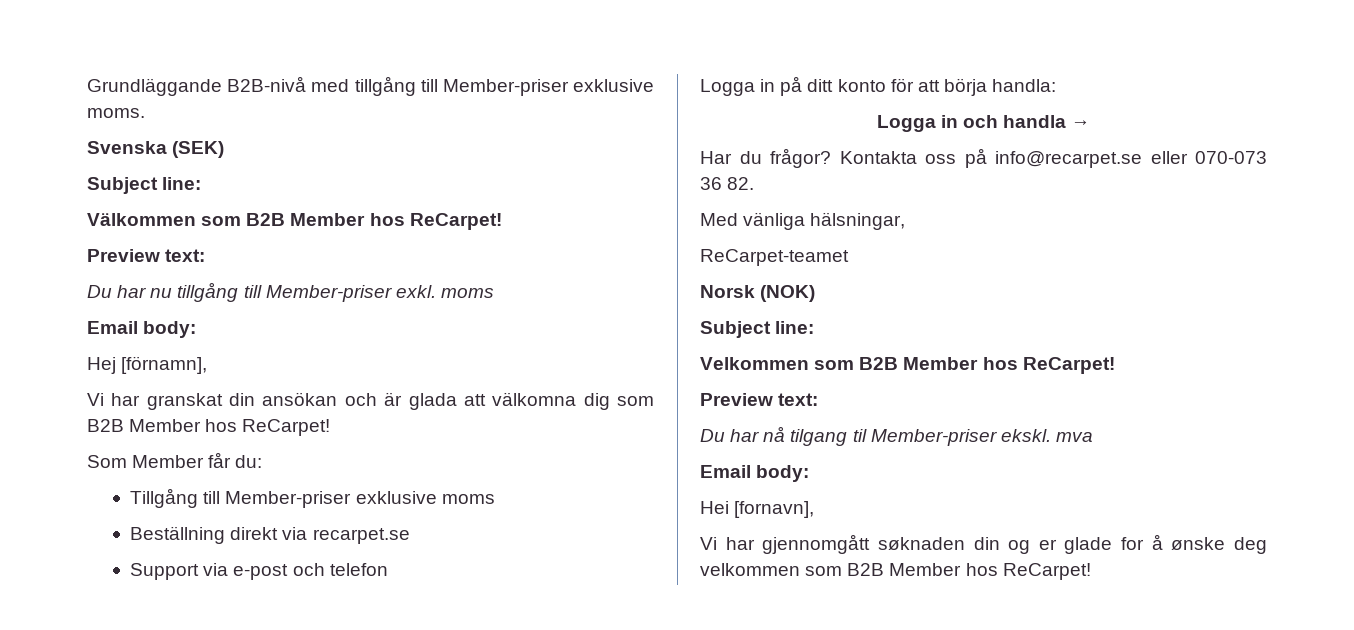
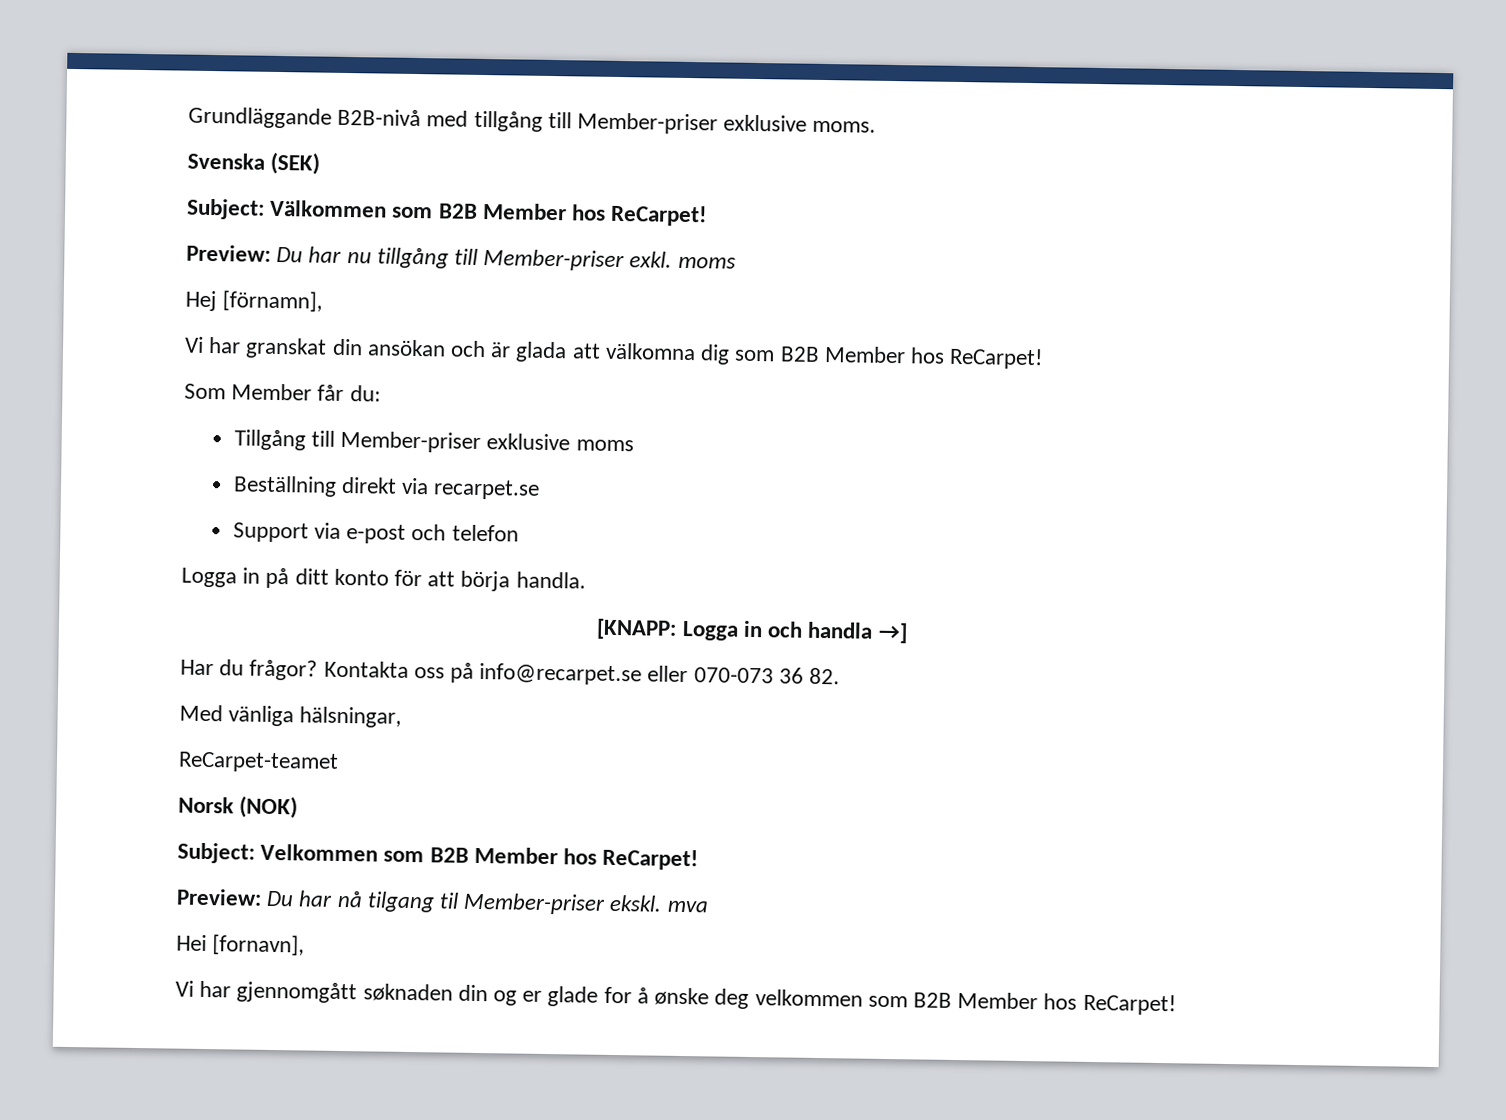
[87,177,202,194] Subject line: // -> [186,198,265,220] Subject:
[87,249,206,262] Preview text: // -> [186,244,271,262] Preview:
[87,321,197,338] // Email body: -> (736, 262) none
[992,79,1057,92] handla: // -> [515,571,586,589] [596,618,678,640] handla. // [KNAPP:
[1071,120,1091,128] → -> [877,622,908,644] →]
[700,321,815,338] Subject line: // -> [177,842,255,864] Subject:
[700,393,819,406] Preview text: // -> [176,888,262,906] Preview:
[700,465,810,482] // Email body: -> (708, 906) none

